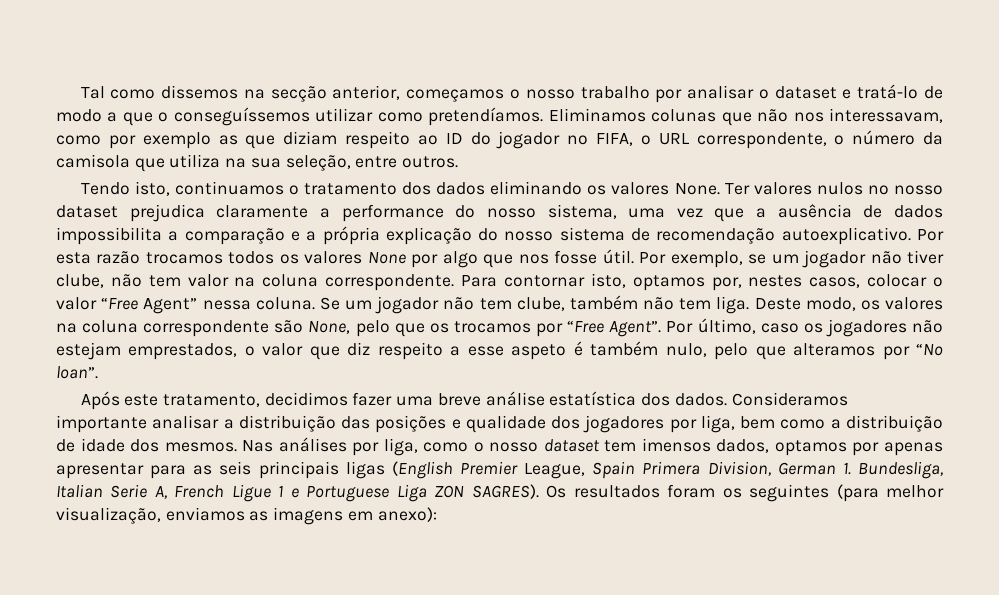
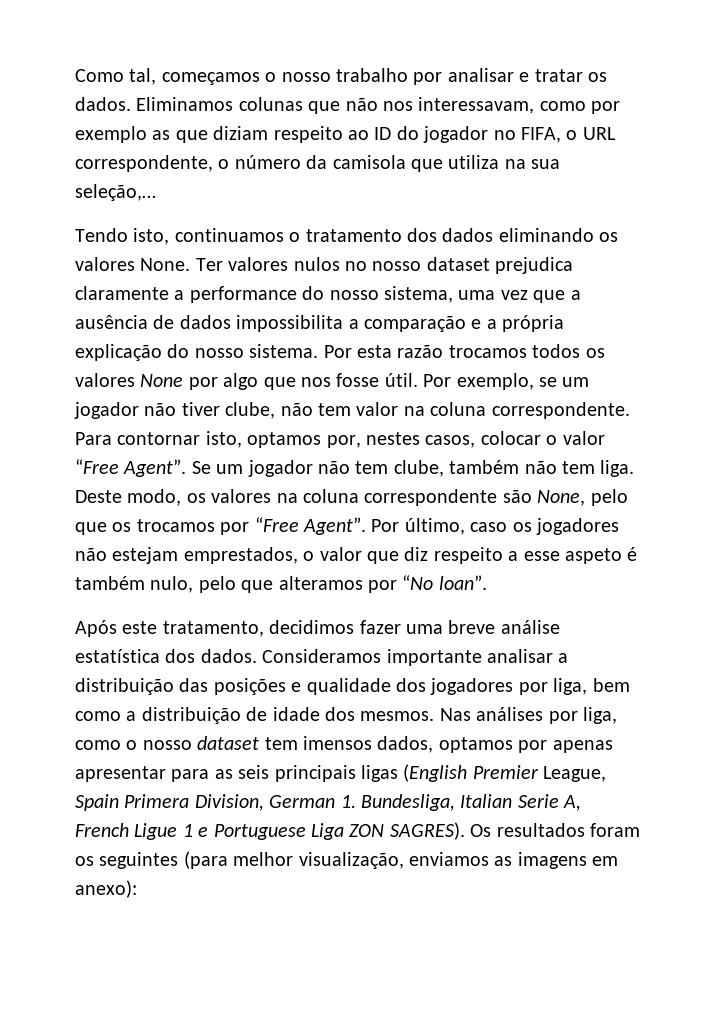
[80,85,401,102] Tal como dissemos na secção anterior, -> [75,68,157,85] Como tal,
[758,84,943,99] [56,107,544,126] o dataset e tratá-lo de modo a que o conseguíssemos utilizar como pretendíamos. -> [519,69,607,82] [75,97,131,111] e tratar os dados.
[285,155,459,171] seleção, entre outros. -> [75,184,156,201] seleção,…
[559,227,911,245] sistema de recomendação autoexplicativo. -> [249,344,319,358] sistema.
[143,297,315,314] Agent” nessa coluna. -> [123,459,187,477] Agent”.

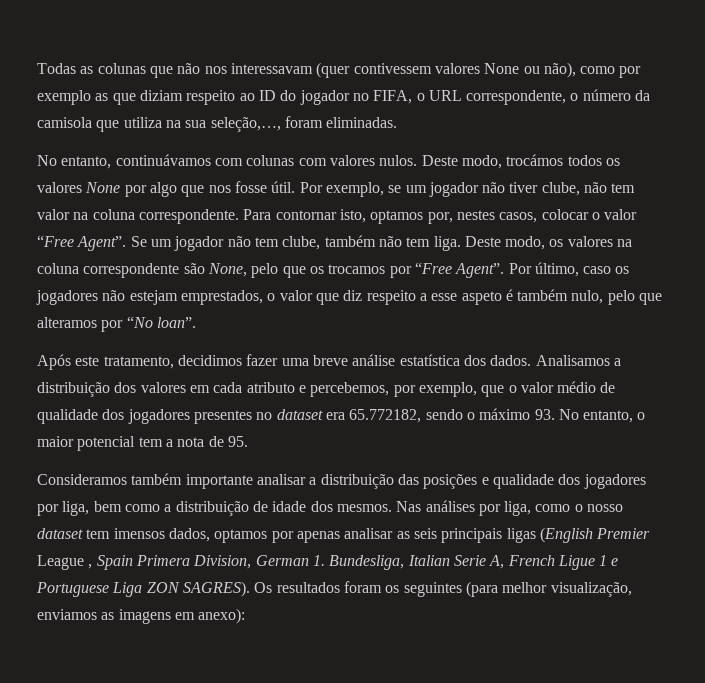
[75,68,607,85] [75,97,535,114] Como tal, começamos o nosso trabalho por analisar e tratar os dados. Eliminamos colunas que não nos interessavam, -> [37,62,576,78] Todas as colunas que não nos interessavam (quer contivessem valores None ou não),
[75,184,156,201] [75,228,619,245] [75,257,574,274] [75,286,581,303] [75,315,565,332] [75,344,527,361] seleção,… // Tendo isto, continuamos o tratamento dos dados eliminando os valores None. Ter valores nulos no nosso dataset prejudica claramente a performance do nosso sistema, uma vez que a ausência de dados impossibilita a comparação e a própria explicação do nosso sistema. Por esta razão trocamos -> [210,116,398,132] [37,154,564,169] seleção,…, foram eliminadas. // No entanto, continuávamos com colunas com valores nulos. Deste modo, trocámos
[262,649,382,663] Consideramos -> [535,355,621,366] [37,381,616,397] [37,408,646,424] [37,436,248,451] [37,473,183,485] Analisamos a distribuição dos valores em cada atributo e percebemos, por exemplo, que o valor médio de qualidade dos jogadores presentes no dataset era 65.772182, sendo o máximo 93. No entanto, o maior potencial tem a nota de 95. // Consideramos também
[75,766,210,782] apresentar para -> [344,528,394,539] analisar
[543,766,607,782] League, -> [37,555,93,570] League ,

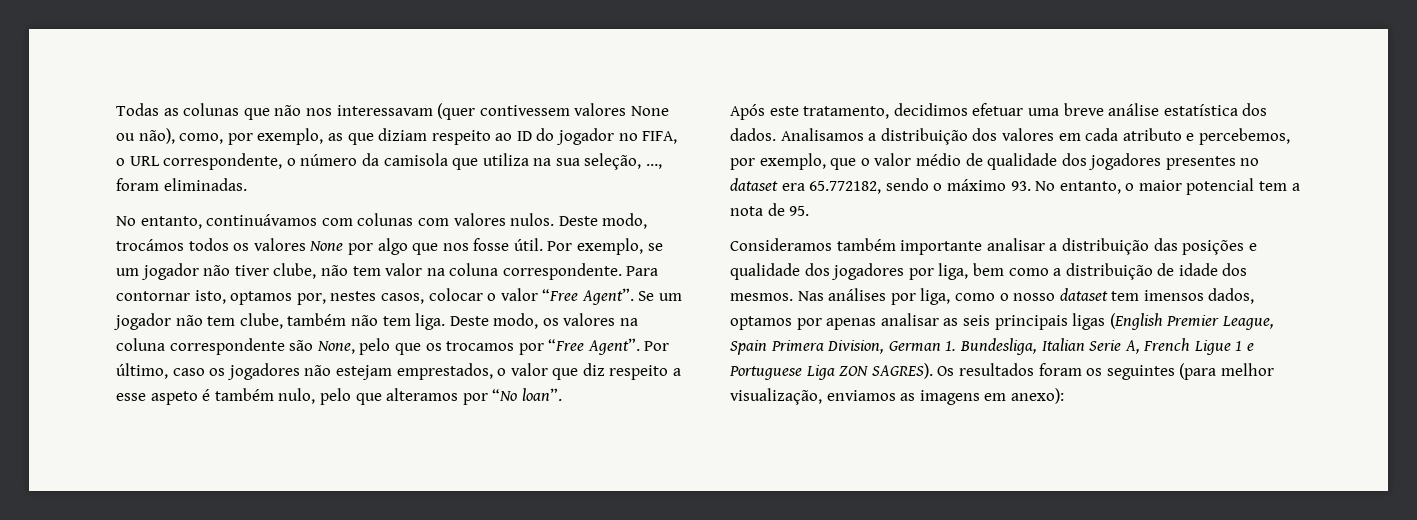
[580,66,642,78] [37,90,91,105] como por exemplo -> [179,128,324,145] como, por exemplo,
[210,117,281,132] seleção,…, -> [584,153,663,170] seleção, …,
[246,354,279,366] fazer -> [972,103,1024,116] efetuar
[37,555,93,570] League , -> [1221,316,1274,330] League,

